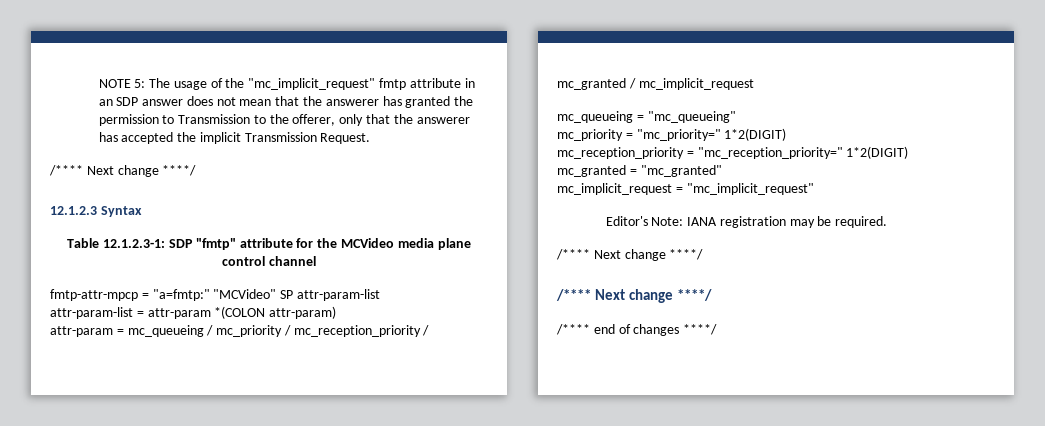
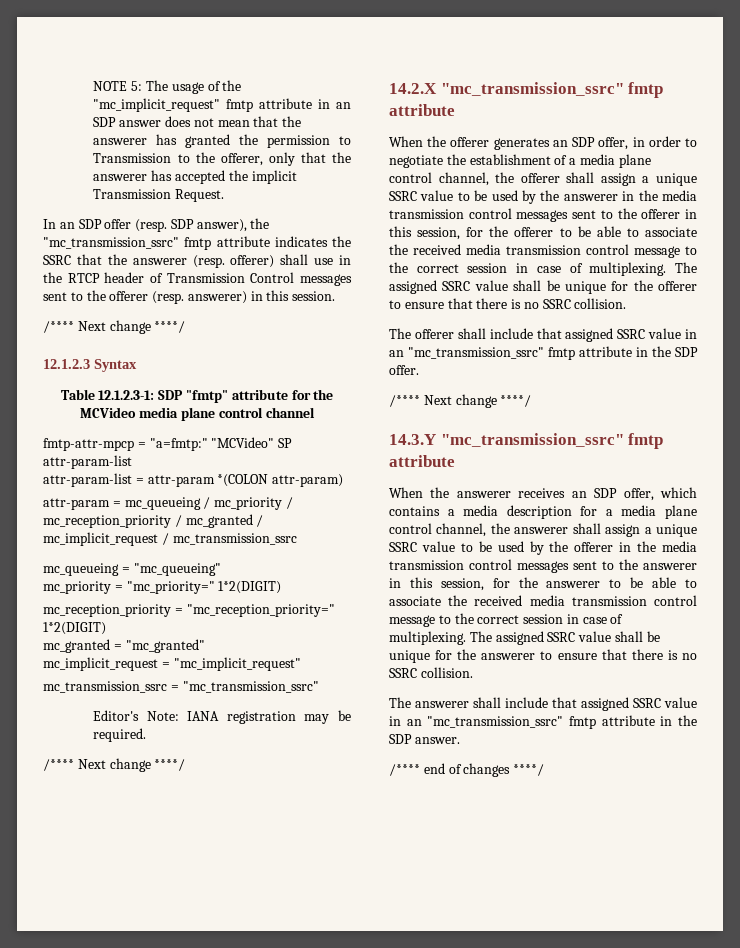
(371, 138) none -> [43,218,270,232] [43,236,351,250] [43,254,351,268] [43,272,352,286] [43,290,336,304] // In an SDP offer (resp. SDP answer), the "mc_transmission_ssrc" fmtp attribute indicates the SSRC that the answerer (resp. offerer) shall use in the RTCP header of Transmission Control messages sent to the offerer (resp. answerer) in this session.
(754, 84) none -> [161,533,297,545] / mc_transmission_ssrc
(814, 189) none -> [43,681,319,693] // mc_transmission_ssrc = "mc_transmission_ssrc"
[556,289,713,303] /**** Next change ****/ -> [389,82,664,98] [389,104,455,116] [389,136,697,150] [389,154,651,168] [389,172,697,186] [389,190,697,204] [389,208,697,222] [389,226,697,240] [389,244,697,258] [389,262,697,276] [389,280,697,294] [389,298,627,309] [389,328,697,342] [389,346,698,360] [389,365,419,375] [389,394,532,408] [389,433,664,449] [389,455,455,467] [389,487,697,501] [389,505,697,519] [389,523,697,537] [389,541,697,555] [389,559,697,573] [389,577,697,591] [389,595,697,606] [389,613,624,627] [389,631,660,645] [389,649,697,663] [389,667,473,678] [389,697,697,711] [389,715,697,729] [389,734,460,744] 14.2.X "mc_transmission_ssrc" fmtp attribute // When the offerer generates an SDP offer, in order to negotiate the establishment of a media plane control channel, the offerer shall assign a unique SSRC value to be used by the answerer in the media transmission control messages sent to the offerer in this session, for the offerer to be able to associate the received media transmission control message to the correct session in case of multiplexing. The assigned SSRC value shall be unique for the offerer to ensure that there is no SSRC collision. // The offerer shall include that assigned SSRC value in an "mc_transmission_ssrc" fmtp attribute in the SDP offer. // /**** Next change ****/ // 14.3.Y "mc_transmission_ssrc" fmtp attribute // When the answerer receives an SDP offer, which contains a media description for a media plane control channel, the answerer shall assign a unique SSRC value to be used by the offerer in the media transmission control messages sent to the answerer in this session, for the answerer to be able to associate the received media transmission control message to the correct session in case of multiplexing. The assigned SSRC value shall be unique for the answerer to ensure that there is no SSRC collision. // The answerer shall include that assigned SSRC value in an "mc_transmission_ssrc" fmtp attribute in the SDP answer.

